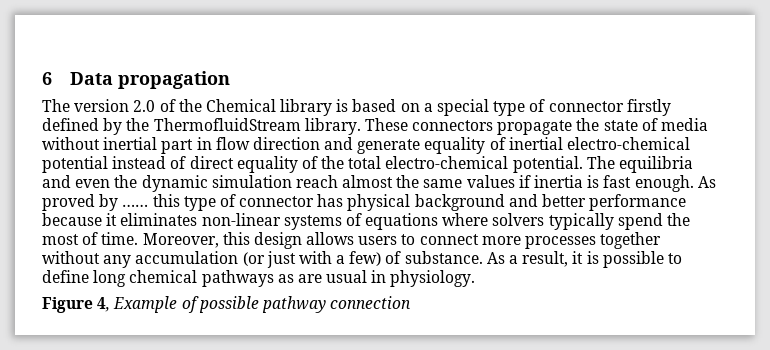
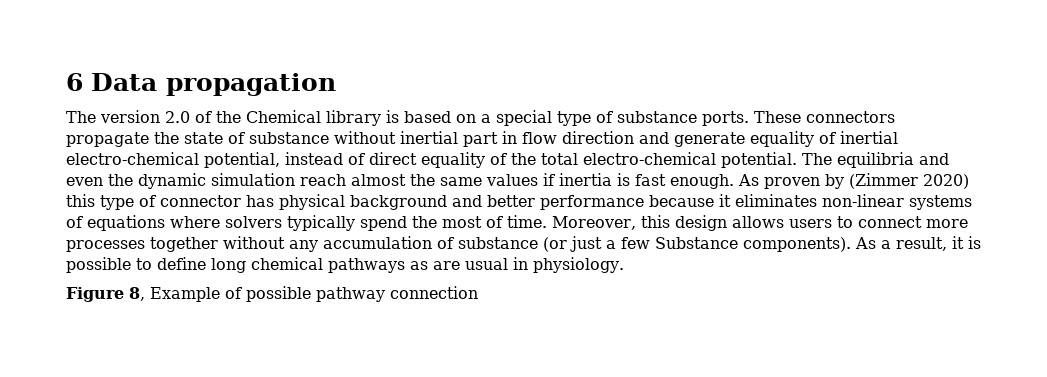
[548,99,671,116] [42,118,361,135] connector firstly defined by the ThermofluidStream library. -> [617,111,749,126] substance ports.
[661,118,709,131] media -> [249,132,329,144] substance
[42,156,108,173] potential -> [204,152,280,168] potential,
[42,194,149,211] proved by …… -> [764,173,969,189] proven by (Zimmer 2020)
[242,251,483,268] (or just with a few) of substance. -> [437,236,851,252] of substance (or just a few Substance components).
[97,297,111,312] 4, -> [129,287,145,301] 8,

